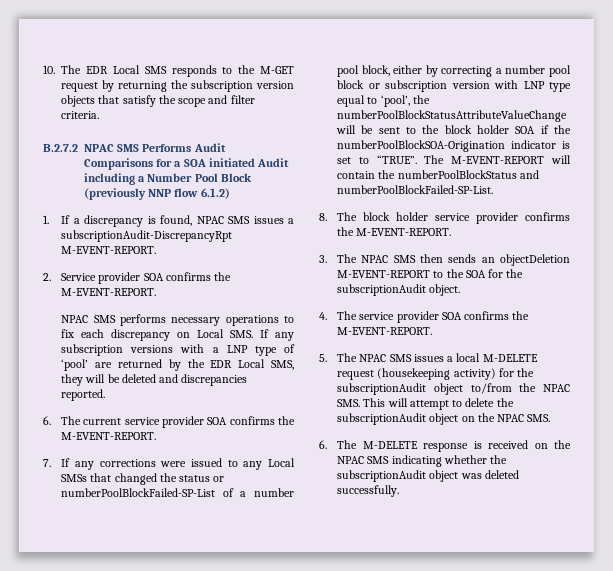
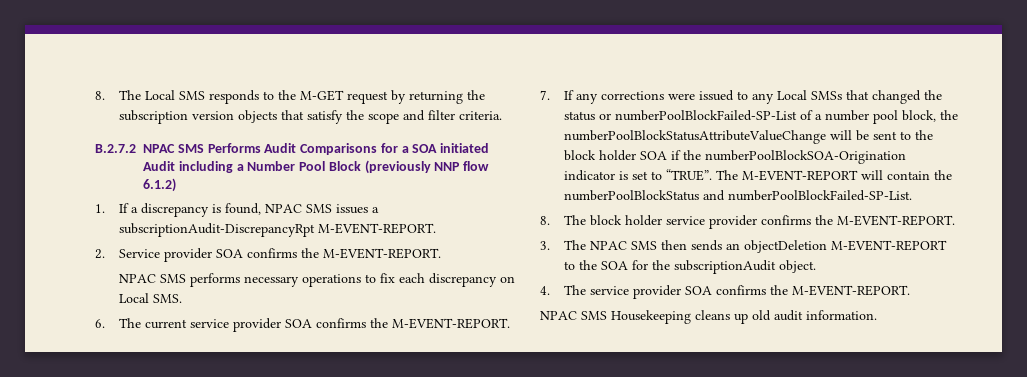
[43,65,109,74] 10. The EDR -> [95,90,141,100] 8. The
[260,329,294,341] [61,344,295,356] [61,359,294,371] [61,374,248,386] [61,389,106,401] If any subscription versions with a LNP type of ‘pool’ are returned by the EDR Local SMS, they will be deleted and discrepancies reported. -> (182, 298) none
[393,65,571,77] [337,80,571,92] [337,95,410,107] either by correcting a number pool block or subscription version with LNP type equal to ‘pool’, -> (936, 116) none
[319,353,538,362] [337,368,535,380] [337,383,570,395] [337,398,514,410] [337,413,551,425] [319,440,571,452] [337,455,508,467] [337,470,519,482] [337,485,400,497] 5. The NPAC SMS issues a local M-DELETE request (housekeeping activity) for the subscriptionAudit object to/from the NPAC SMS. This will attempt to delete the subscriptionAudit object on the NPAC SMS. // 6. The M-DELETE response is received on the NPAC SMS indicating whether the subscriptionAudit object was deleted successfully. -> [540,310,877,324] NPAC SMS Housekeeping cleans up old audit information.

